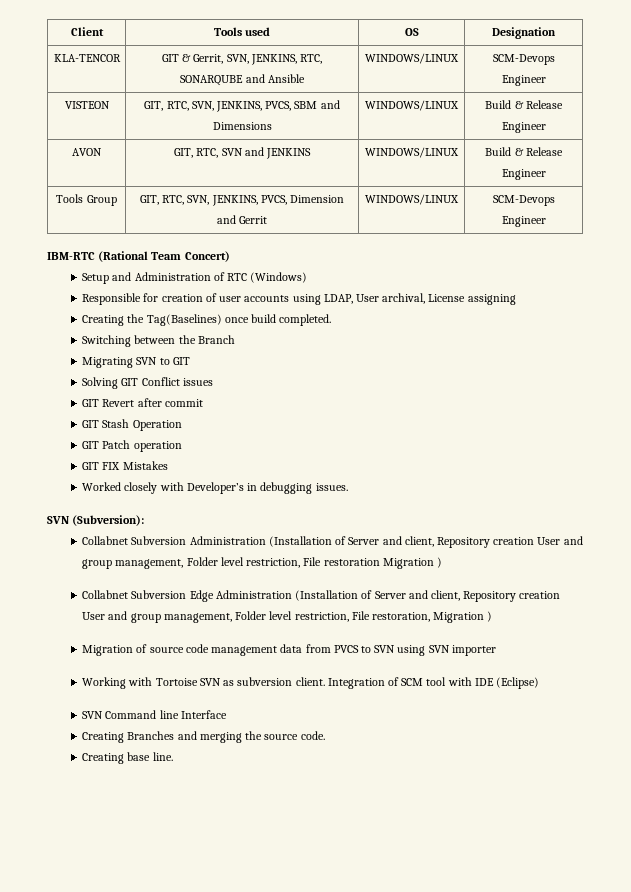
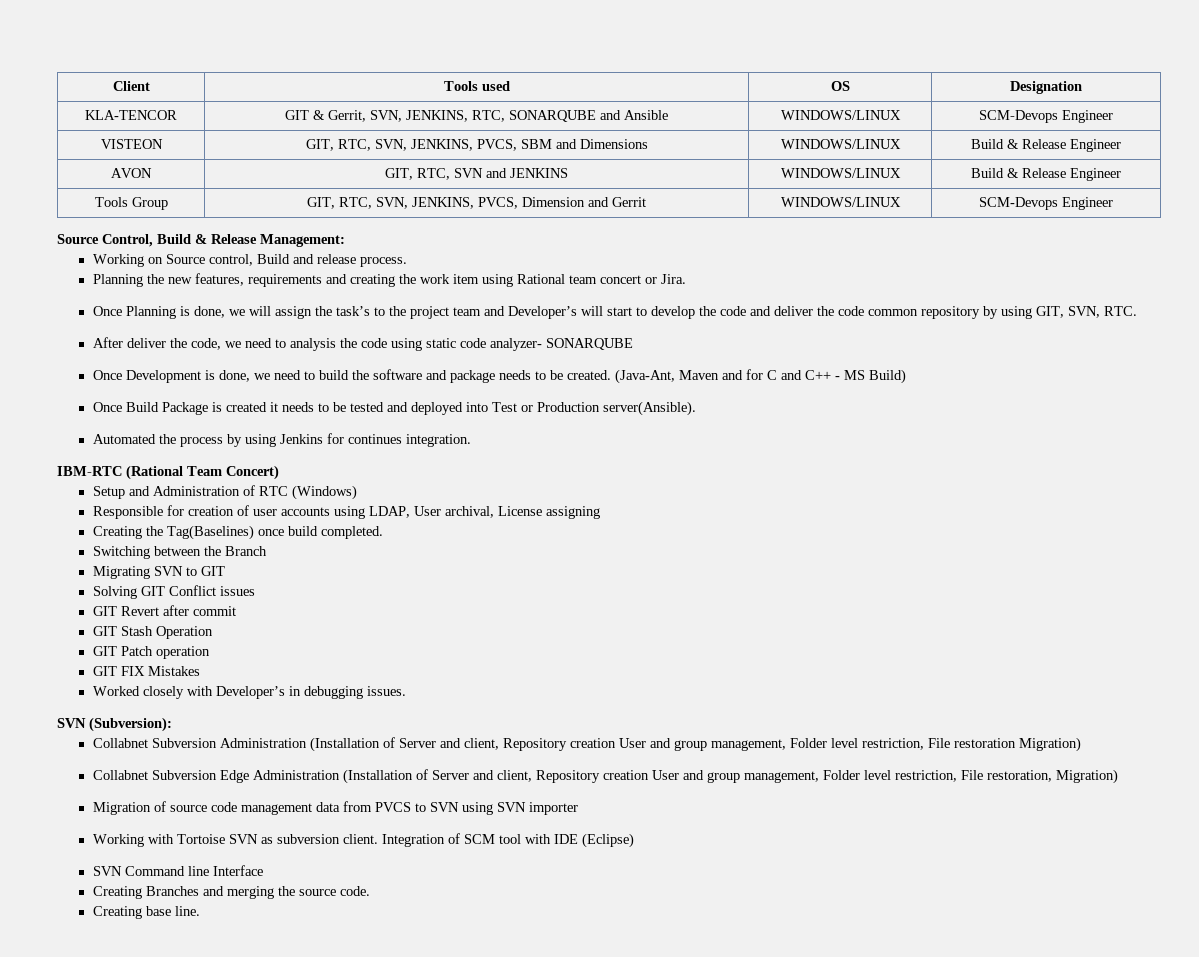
(546, 221) none -> [57,234,345,247] [92,254,407,267] [92,273,686,287] [92,306,1137,319] [92,337,633,351] [92,369,906,384] [92,401,696,416] [92,433,471,447] // Source Control, Build & Release Management: // Working on Source control, Build and release process. // Planning the new features, requirements and creating the work item using Rational team concert or Jira. // Once Planning is done, we will assign the task’s to the project team and Developer’s will start to develop the code and deliver the code common repository by using GIT, SVN, RTC. // After deliver the code, we need to analysis the code using static code analyzer- SONARQUBE // Once Development is done, we need to build the software and package needs to be created. (Java-Ant, Maven and for C and C++ - MS Build) // Once Build Package is created it needs to be tested and deployed into Test or Production server(Ansible). // Automated the process by using Jenkins for continues integration.
[382,557,442,569] Migration ) -> [1018,737,1081,752] Migration)
[433,611,493,623] Migration ) -> [1055,769,1118,784] Migration)

